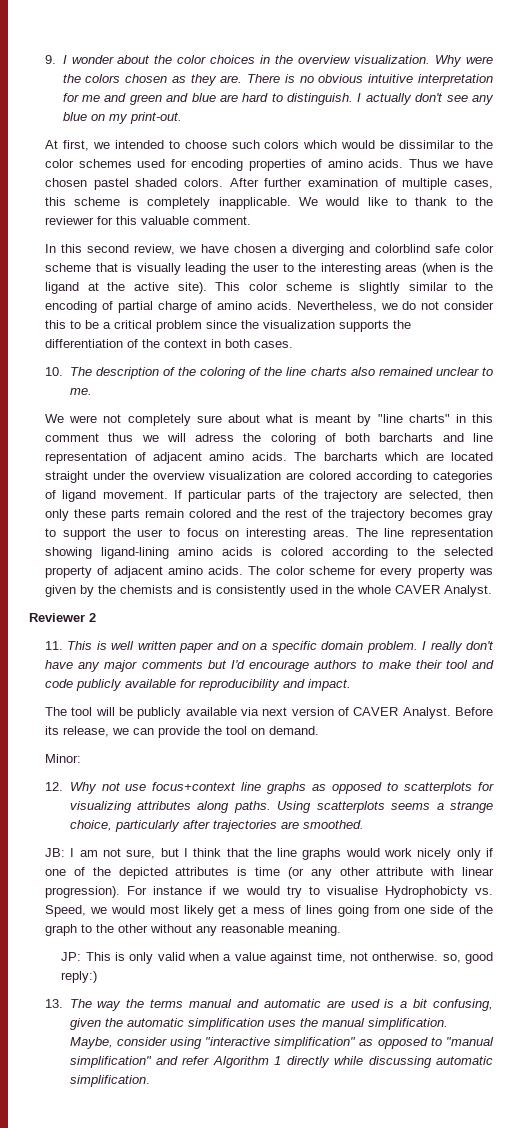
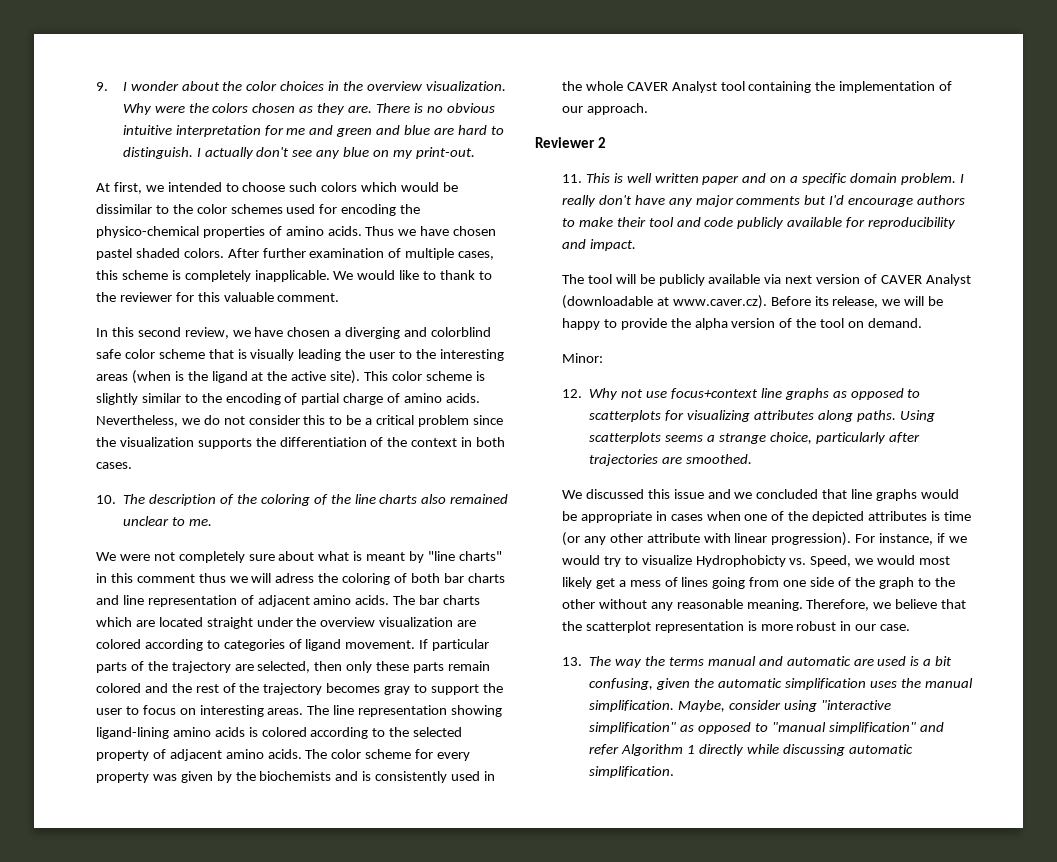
(244, 165) none -> [400,204,421,214] [95,226,199,238] the physico-chemical
[379,433,434,442] barcharts -> [443,573,505,583] bar charts
[323,452,378,461] barcharts -> [419,595,481,605] bar charts
[120,585,174,594] chemists -> [259,771,332,781] biochemists
[444,585,493,597] Analyst. -> [671,81,953,93] [561,103,648,115] Analyst tool containing the implementation of our approach.
[402,707,494,719] [45,726,201,738] Analyst. Before its release, we can provide -> [925,274,971,286] [561,295,944,309] [561,318,793,330] Analyst (downloadable at www.caver.cz). Before its release, we will be happy to provide the alpha version of
[45,848,494,860] JB: I am not sure, but I think that the line graphs would work nicely only if -> [561,489,959,501] [561,511,741,523] We discussed this issue and we concluded that line graphs would be appropriate in cases when
[153,886,203,895] instance -> [879,533,934,545] instance,
[326,886,378,895] visualise -> [641,555,692,565] visualize
[61,952,493,964] [61,971,98,983] // JP: This is only valid when a value against time, not ontherwise. so, good reply:) -> [806,599,967,611] [561,621,911,633] Therefore, we believe that the scatterplot representation is more robust in our case.

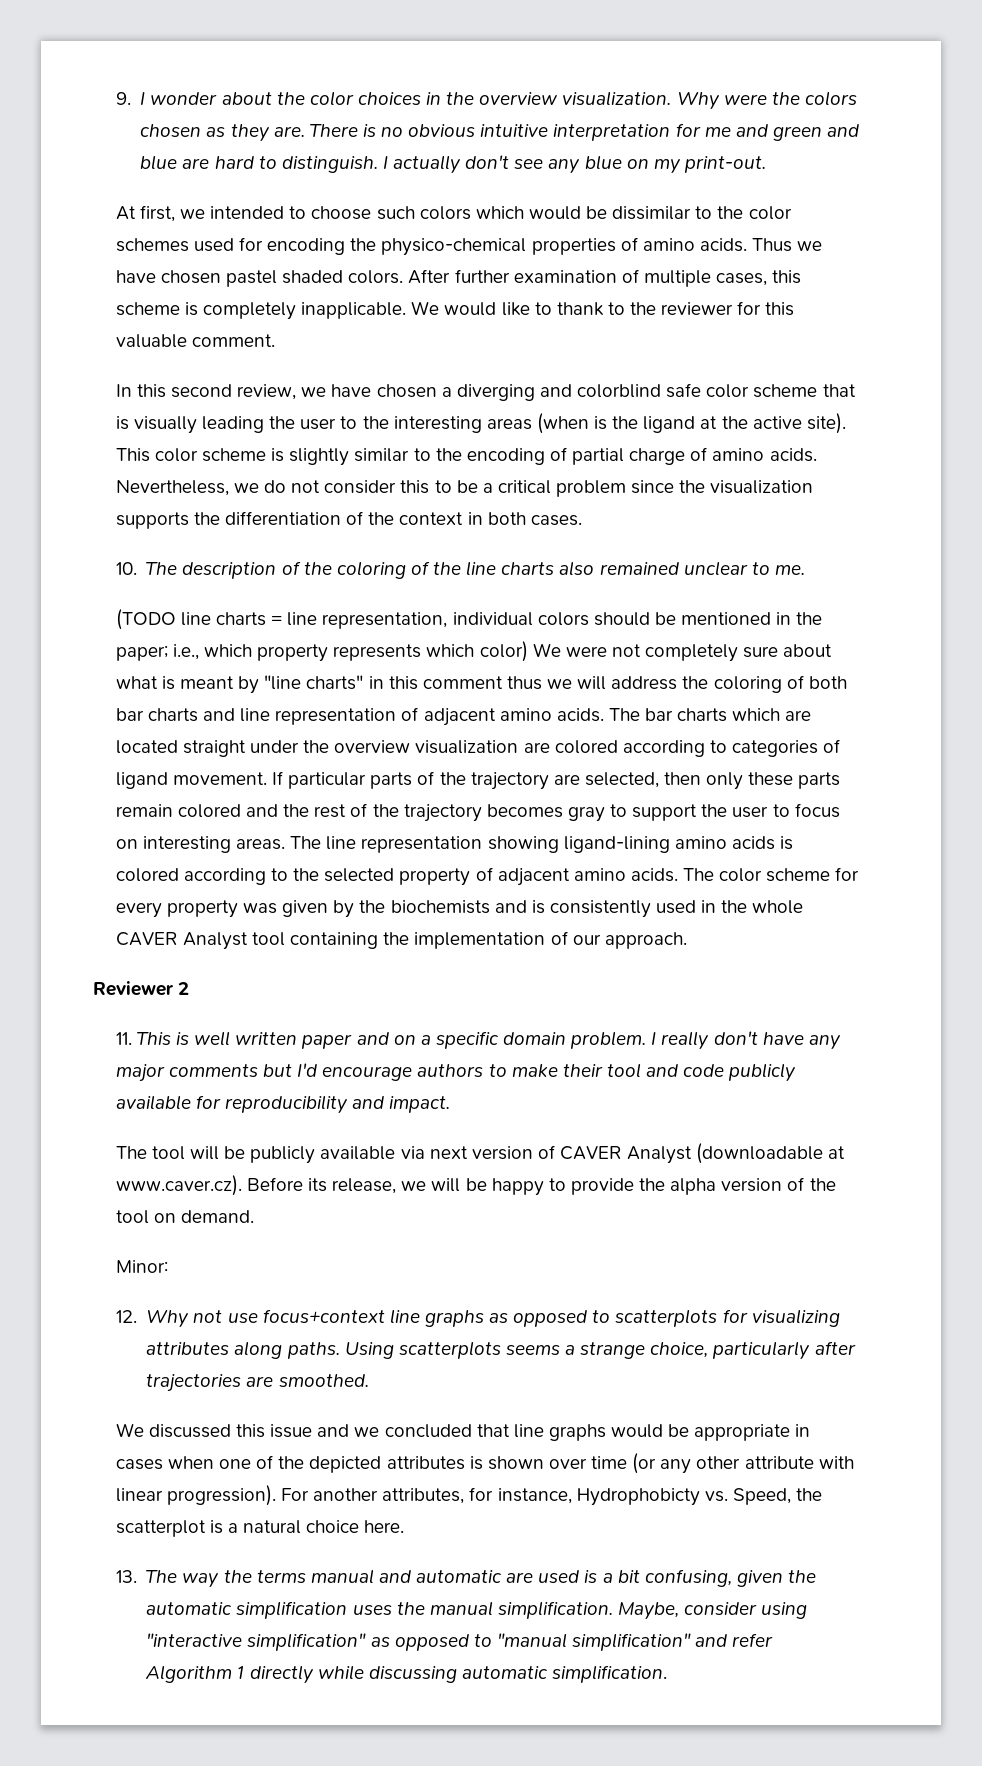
(212, 522) none -> [115,609,823,630] [115,641,528,662] (TODO line charts = line representation, individual colors should be mentioned in the paper; i.e., which property represents which color)
[275,573,315,583] adress -> [611,676,678,690] address
(940, 516) none -> [487,1456,587,1470] shown over
[879,533,967,545] [561,555,951,567] [561,577,955,589] [561,599,967,611] [561,621,911,633] instance, if we would try to visualize Hydrophobicty vs. Speed, we would most likely get a mess of lines going from one side of the graph to the other without any reasonable meaning. Therefore, we believe that the scatterplot representation is more robust in our case. -> [313,1487,823,1506] [115,1520,405,1537] another attributes, for instance, Hydrophobicty vs. Speed, the scatterplot is a natural choice here.

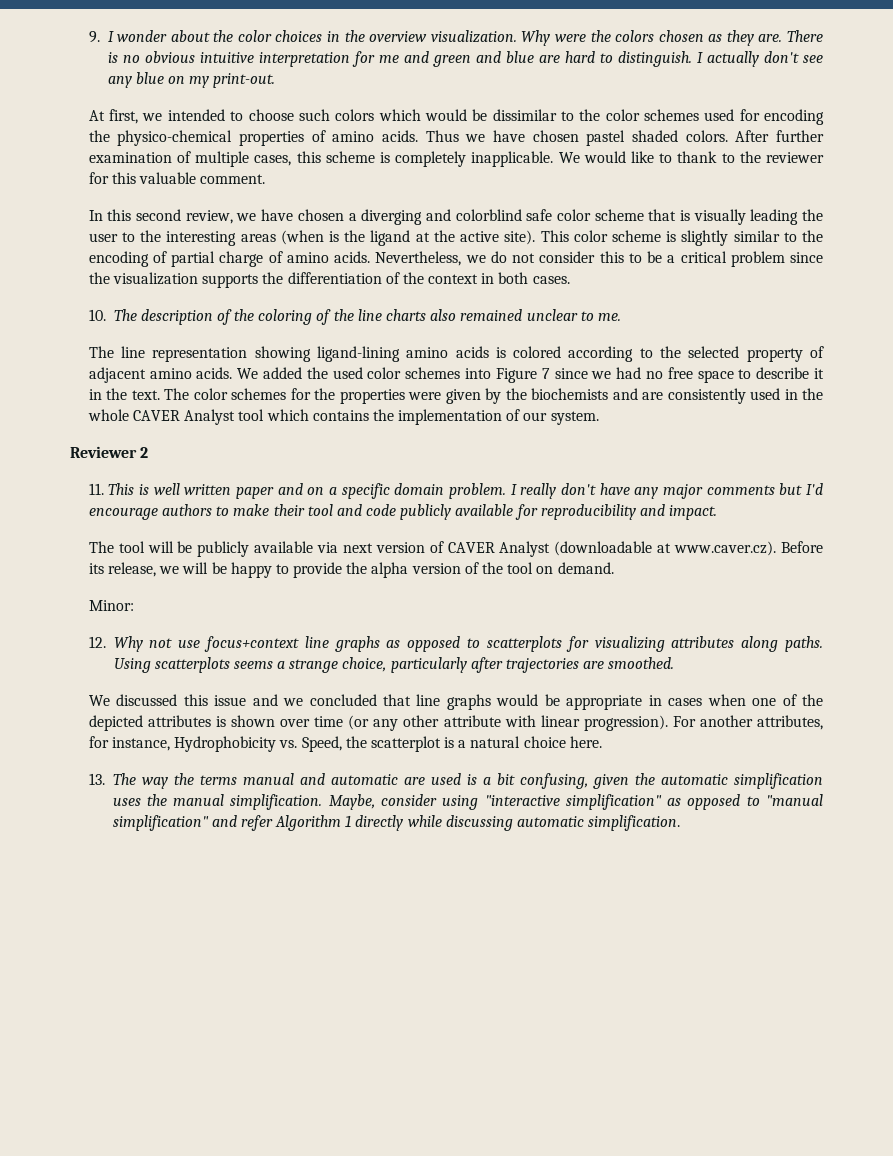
[115,609,823,630] [115,641,833,662] [115,675,847,694] [115,707,812,726] [115,739,841,757] [115,771,841,790] [115,803,840,822] [115,836,286,853] (TODO line charts = line representation, individual colors should be mentioned in the paper; i.e., which property represents which color) We were not completely sure about what is meant by "line charts" in this comment thus we will address the coloring of both bar charts and line representation of adjacent amino acids. The bar charts which are located straight under the overview visualization are colored according to categories of ligand movement. If particular parts of the trajectory are selected, then only these parts remain colored and the rest of the trajectory becomes gray to support the user to focus on interesting areas. -> (621, 317) none
[683,867,860,882] [115,900,278,918] The color scheme for every property was -> [237,367,825,383] [88,388,442,404] We added the used color schemes into Figure 7 since we had no free space to describe it in the text. The color schemes for the properties were
[531,900,545,914] is -> [642,392,664,400] are
[290,932,379,949] containing -> [266,409,369,421] which contains
[604,932,687,949] approach. -> [550,411,599,425] system.
[576,1488,700,1506] Hydrophobicty -> [174,736,277,752] Hydrophobicity

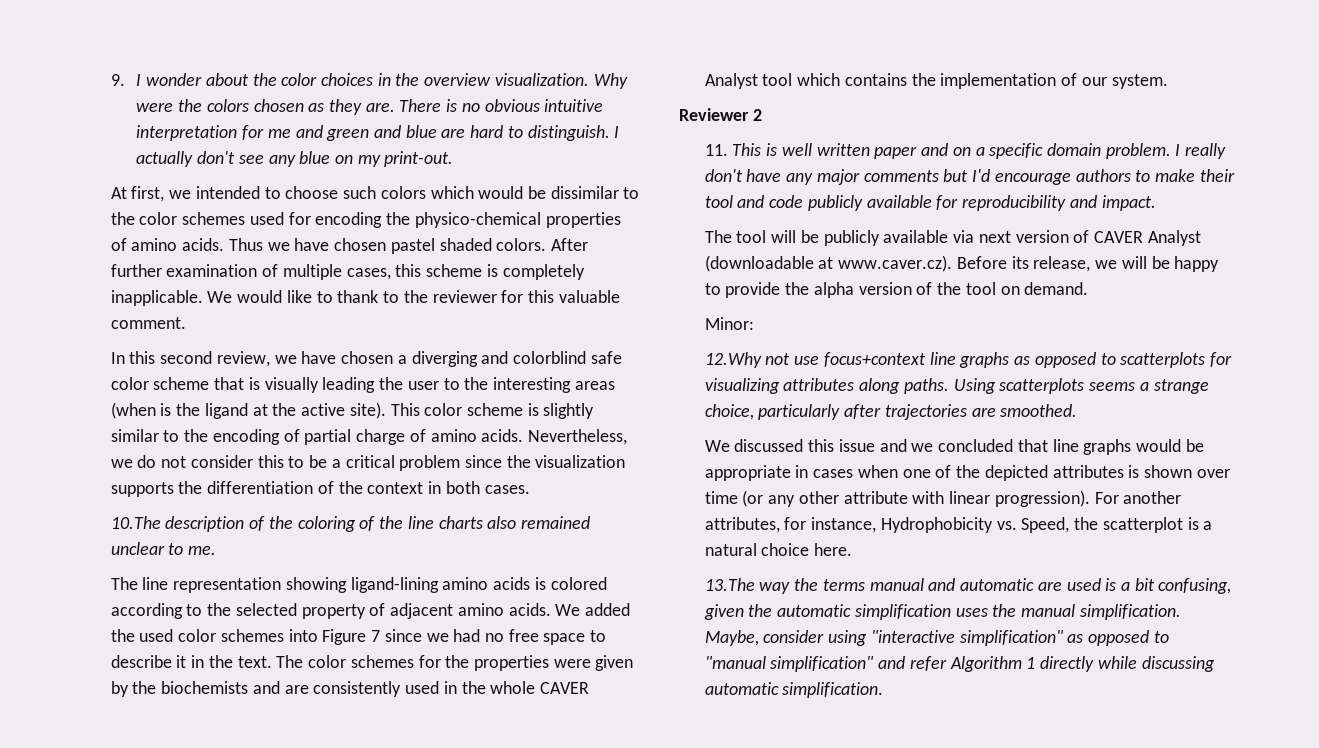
[88,309,137,321] 10. The -> [110,516,161,529] 10.The
[88,636,143,652] 12. Why -> [704,352,762,368] 12.Why
[88,773,136,785] 13. The -> [704,578,755,591] 13.The

